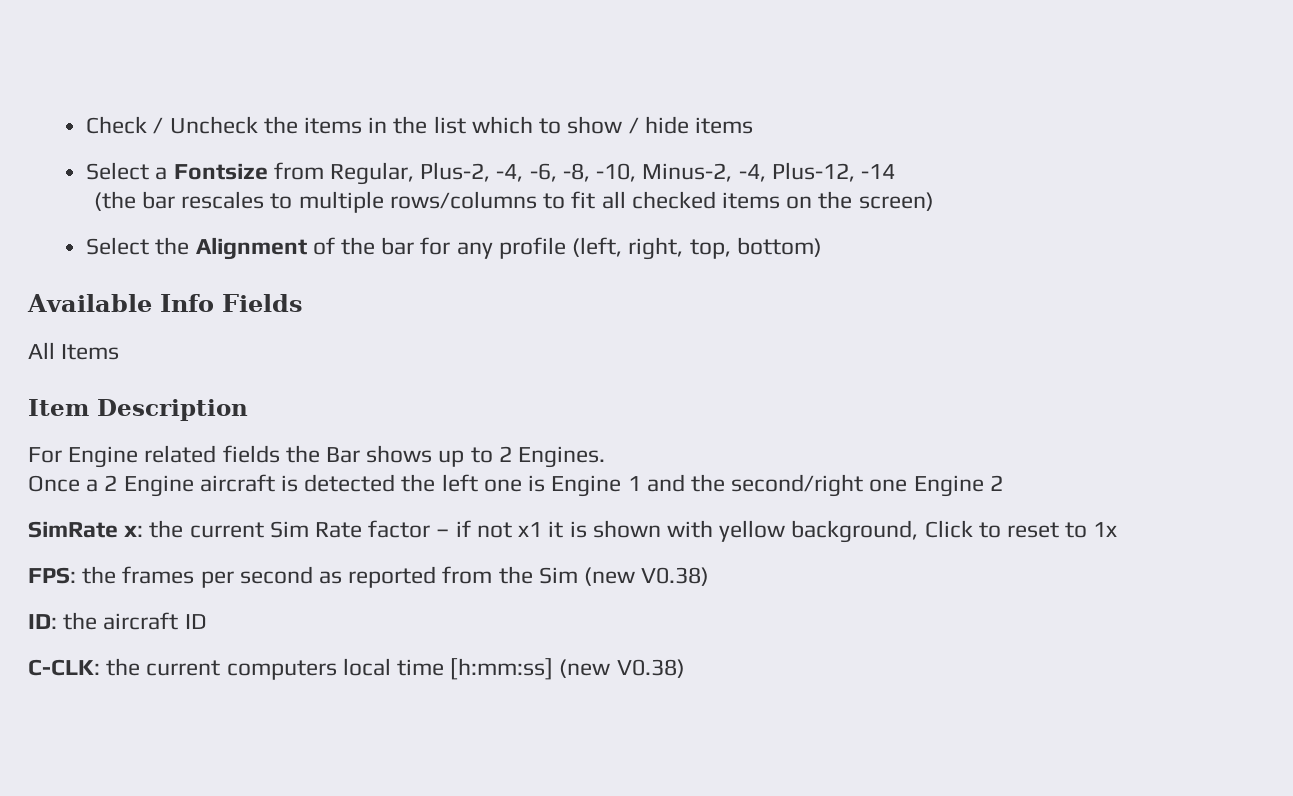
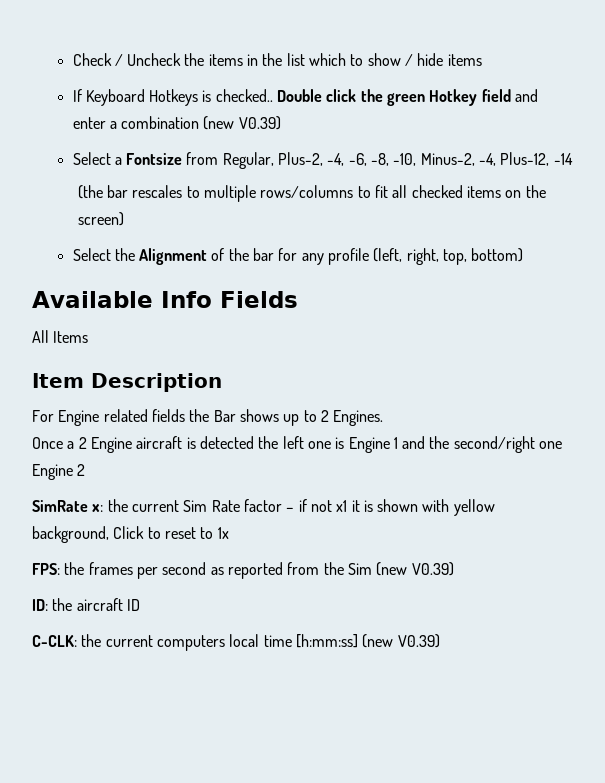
(753, 125) none -> [72,89,539,106] [72,116,281,130] // If Keyboard Hotkeys is checked.. Double click the green Hotkey field and enter a combination (new V0.39)
[641,567,710,586] V0.38) -> [411,562,454,576] V0.39)
[616,659,685,678] V0.38) -> [397,634,440,648] V0.39)

